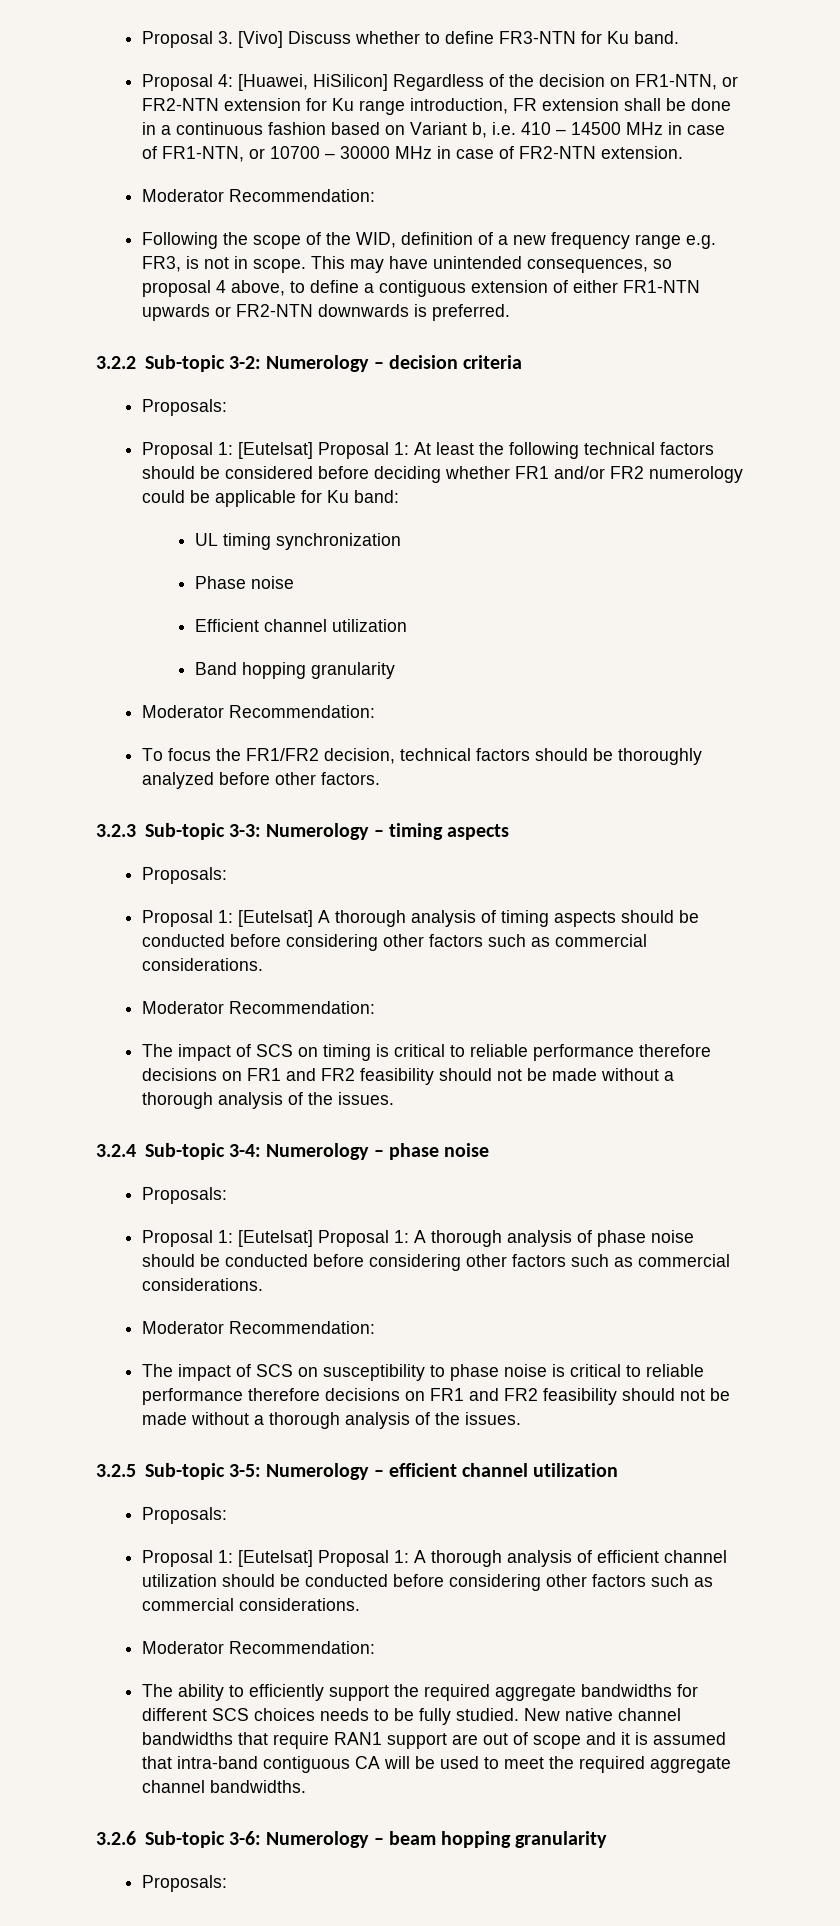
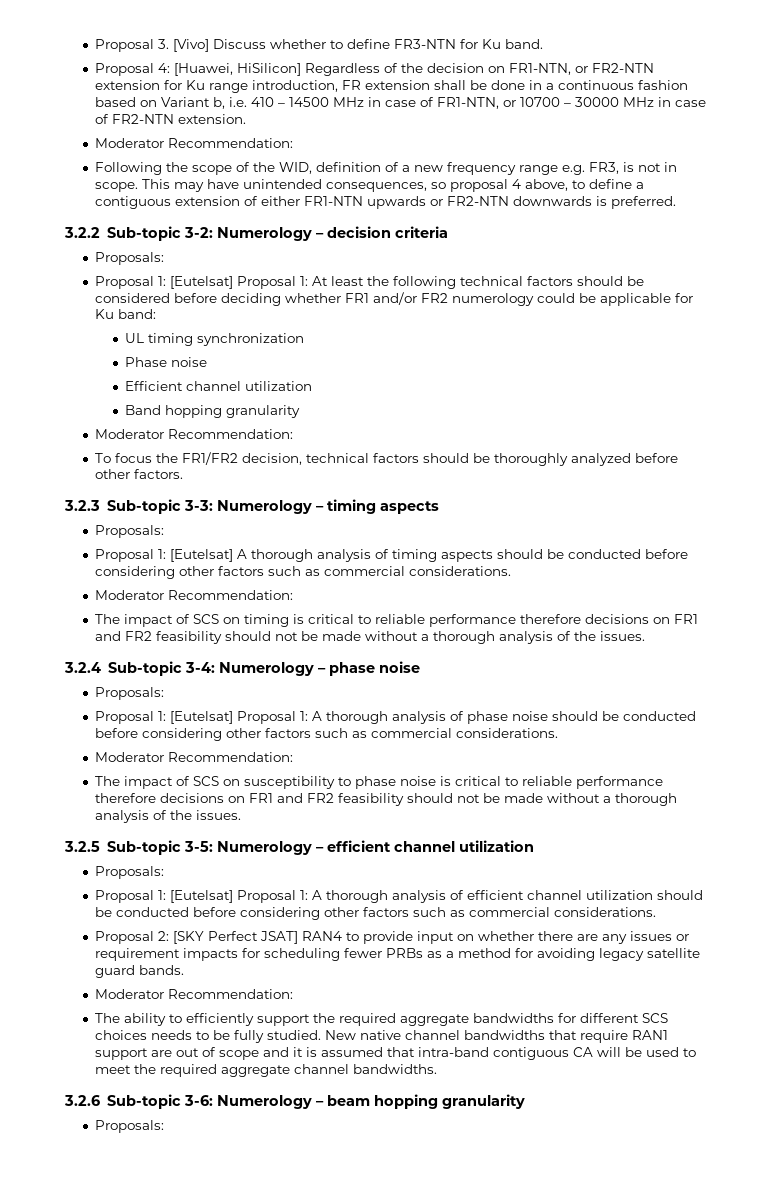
(360, 1604) none -> [94,931,689,944] [94,948,700,961] [94,965,184,978] // Proposal 2: [SKY Perfect JSAT] RAN4 to provide input on whether there are any issues or requirement impacts for scheduling fewer PRBs as a method for avoiding legacy satellite guard bands.

